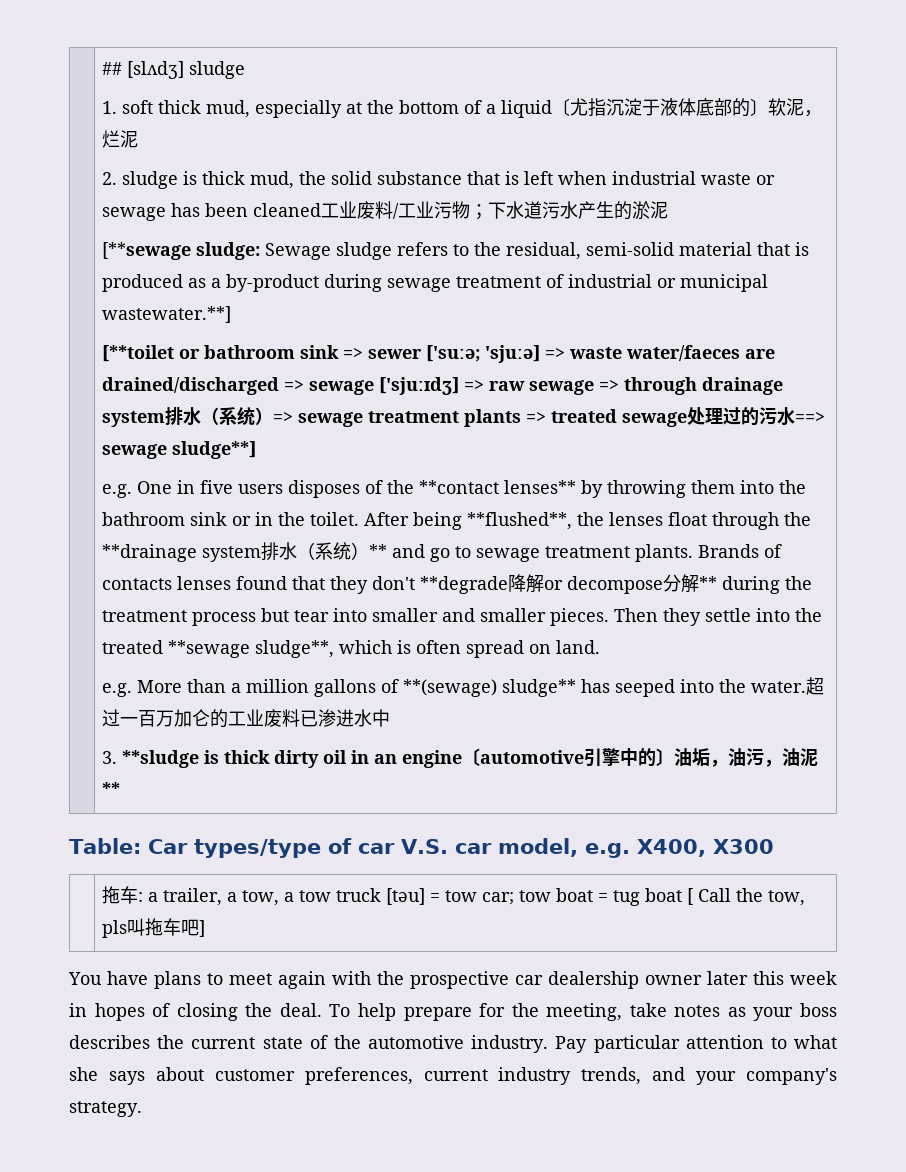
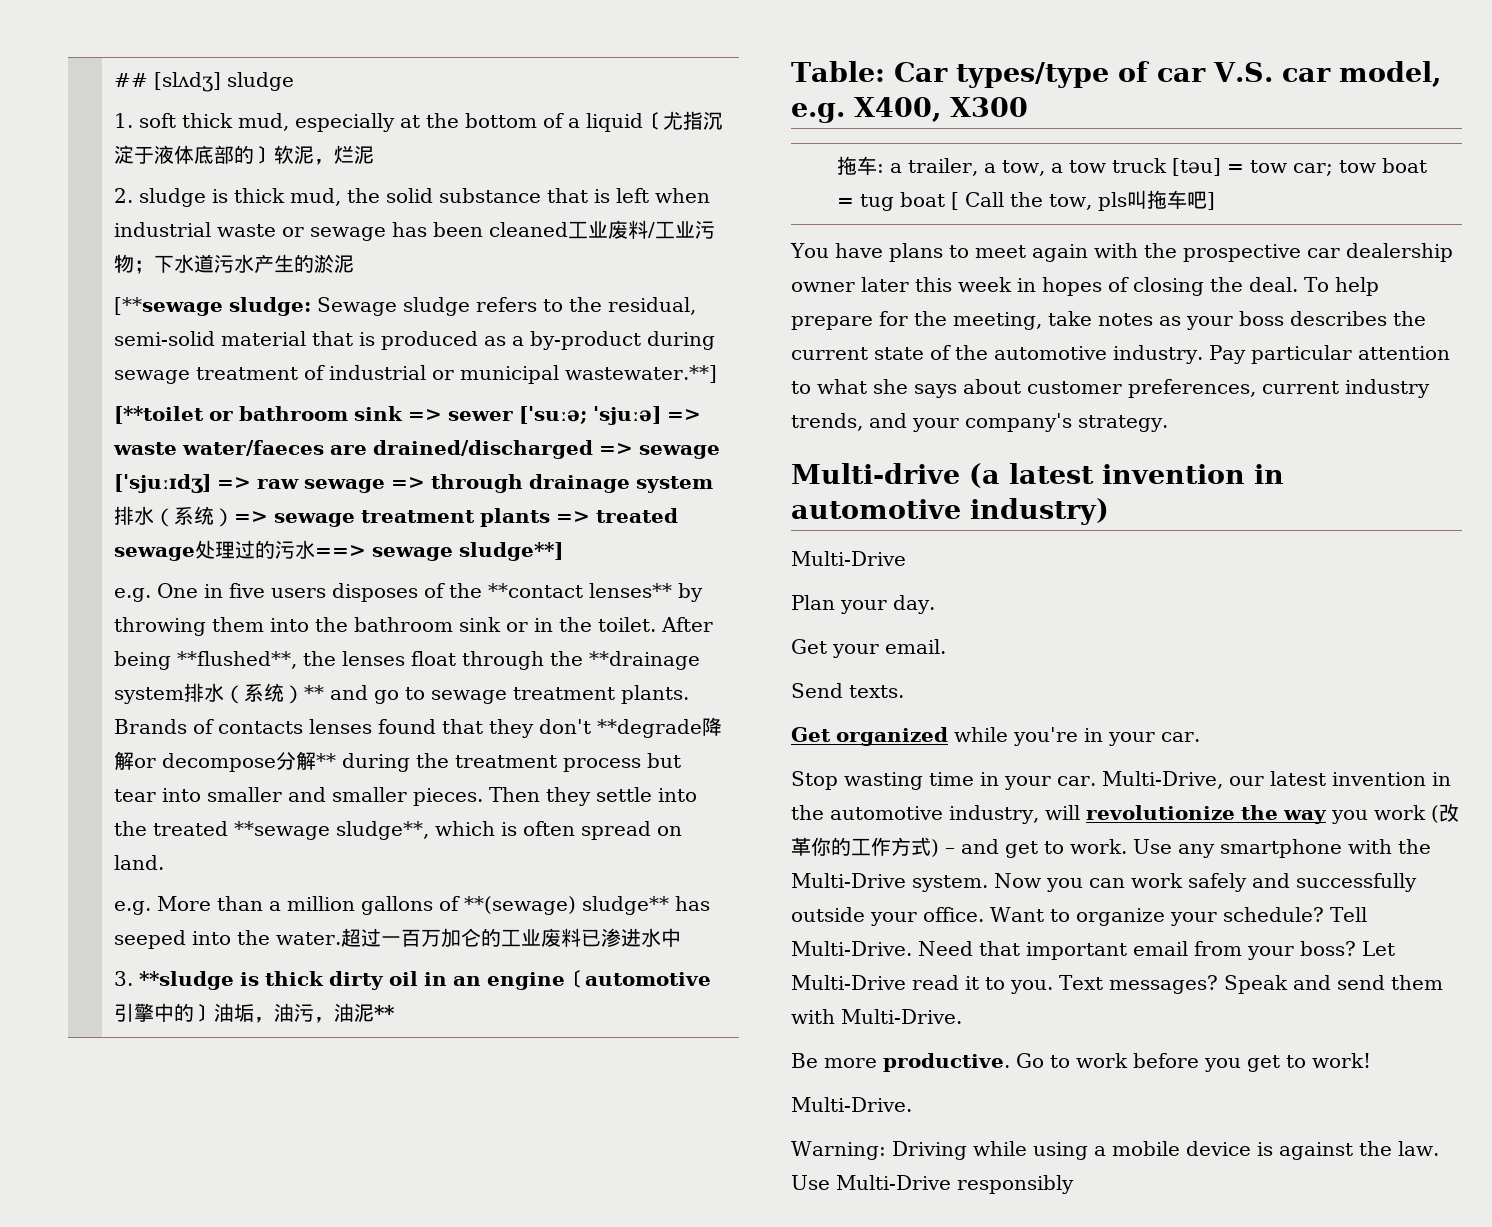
(142, 1109) none -> [791,463,1284,488] [791,498,1109,525] [791,551,906,566] [791,595,935,614] [791,639,946,658] [791,683,904,698] [791,727,1200,746] [791,771,1451,790] [791,803,1459,824] [791,837,1431,858] [791,873,1417,892] [791,907,1367,926] [791,941,1395,960] [791,975,1443,994] [791,1009,962,1024] [791,1053,1371,1072] [791,1097,912,1112] [791,1141,1439,1160] [791,1175,1074,1194] // Multi-drive (a latest invention in automotive industry) // Multi-Drive // Plan your day. // Get your email. // Send texts. // Get organized while you're in your car. // Stop wasting time in your car. Multi-Drive, our latest invention in the automotive industry, will revolutionize the way you work (改革你的工作方式) – and get to work. Use any smartphone with the Multi-Drive system. Now you can work safely and successfully outside your office. Want to organize your schedule? Tell Multi-Drive. Need that important email from your boss? Let Multi-Drive read it to you. Text messages? Speak and send them with Multi-Drive. // Be more productive. Go to work before you get to work! // Multi-Drive. // Warning: Driving while using a mobile device is against the law. Use Multi-Drive responsibly

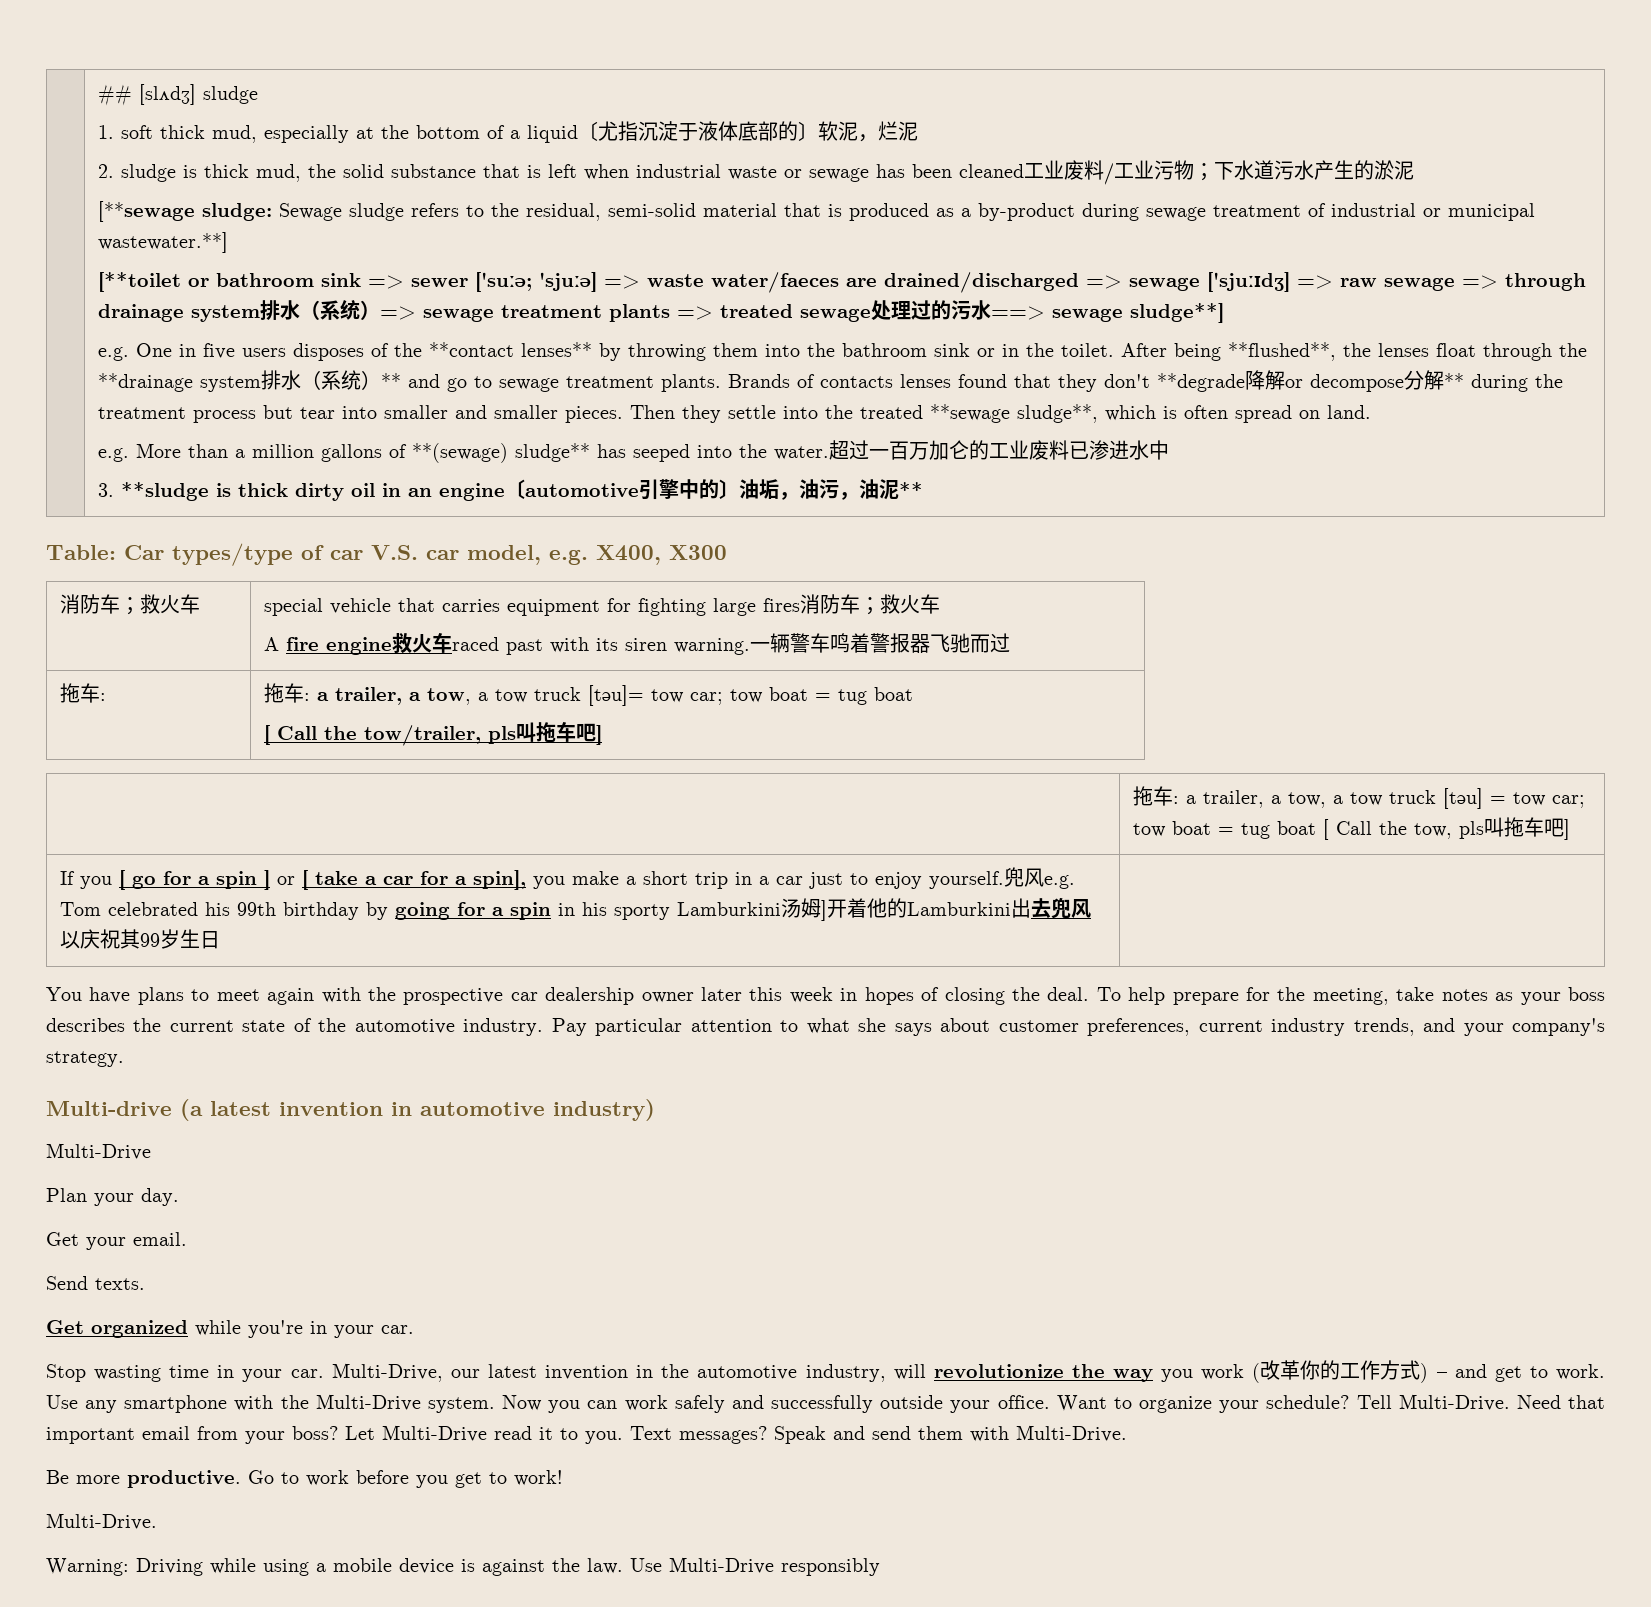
(1028, 107) none -> [60,594,201,615] [264,594,941,616] [264,632,1011,655] [60,683,107,703] [264,683,914,706] [264,721,603,746] // 消防车；救火车 | special vehicle that carries equipment for fighting large fires消防车；救火车 // A fire engine救火车raced past with its siren warning.一辆警车鸣着警报器飞驰而过 // 拖车: | 拖车: a trailer, a tow, a tow truck [təu]= tow car; tow boat = tug boat // [ Call the tow/trailer, pls叫拖车吧]
(1216, 201) none -> [60,867,1076,890] [60,897,1092,921] [60,929,221,949] // If you [ go for a spin ] or [ take a car for a spin], you make a short trip in a car just to enjoy yourself.兜风e.g. Tom celebrated his 99th birthday by going for a spin in his sporty Lamburkini汤姆]开着他的Lamburkini出去兜风以庆祝其99岁生日 |

